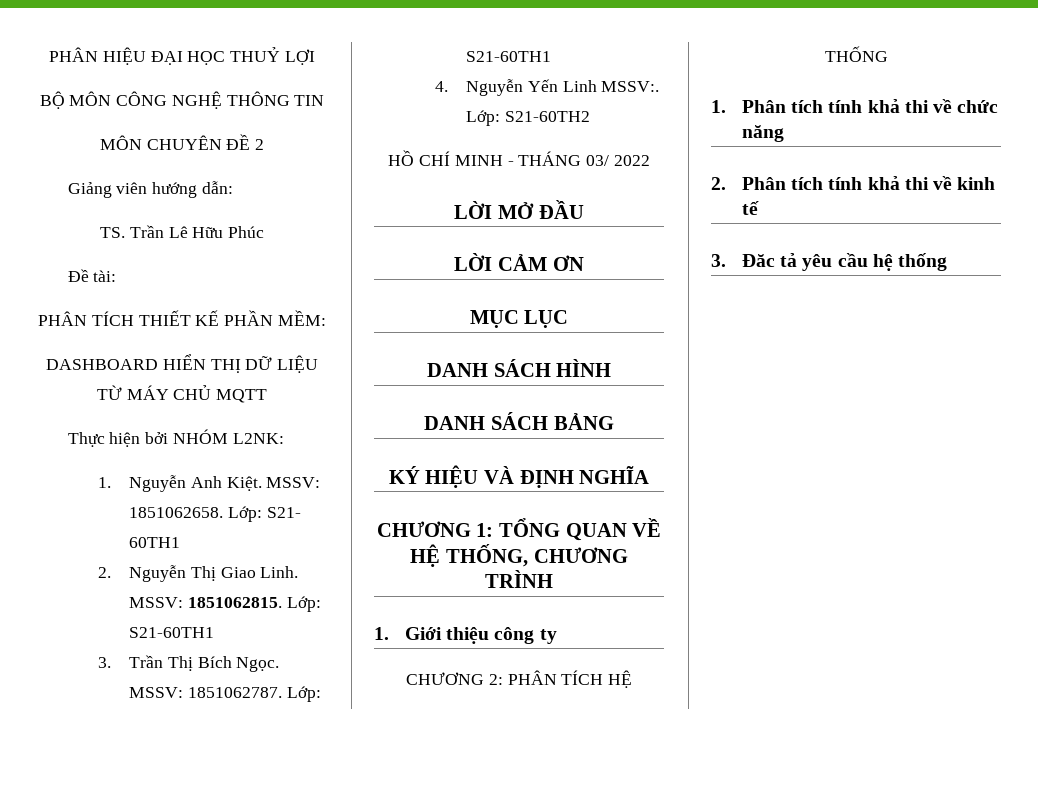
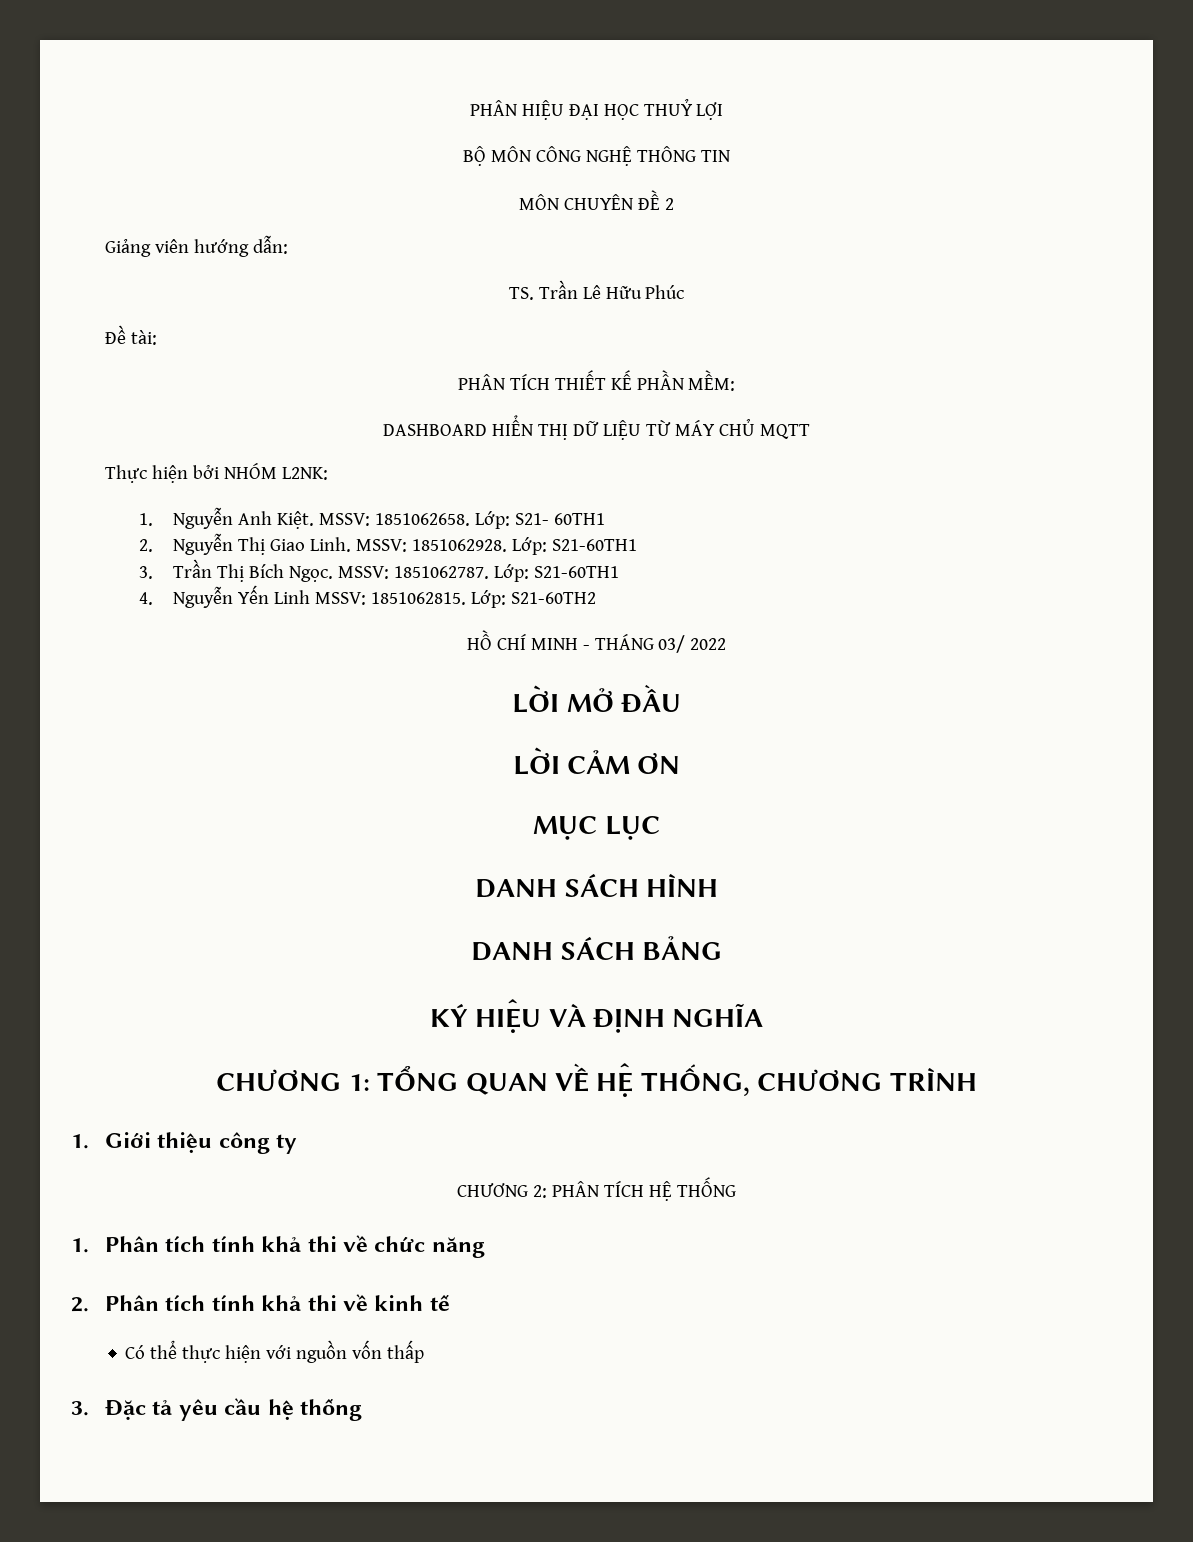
[187,597,282,608] 1851062815. -> [412,539,508,552] 1851062928.
[601,81,660,92] MSSV:. -> [315,592,467,605] MSSV: 1851062815.
[711,254,775,267] // 3. Đăc -> [125,1340,425,1363] [71,1400,147,1420] // Có thể thực hiện với nguồn vốn thấp // 3. Đặc

